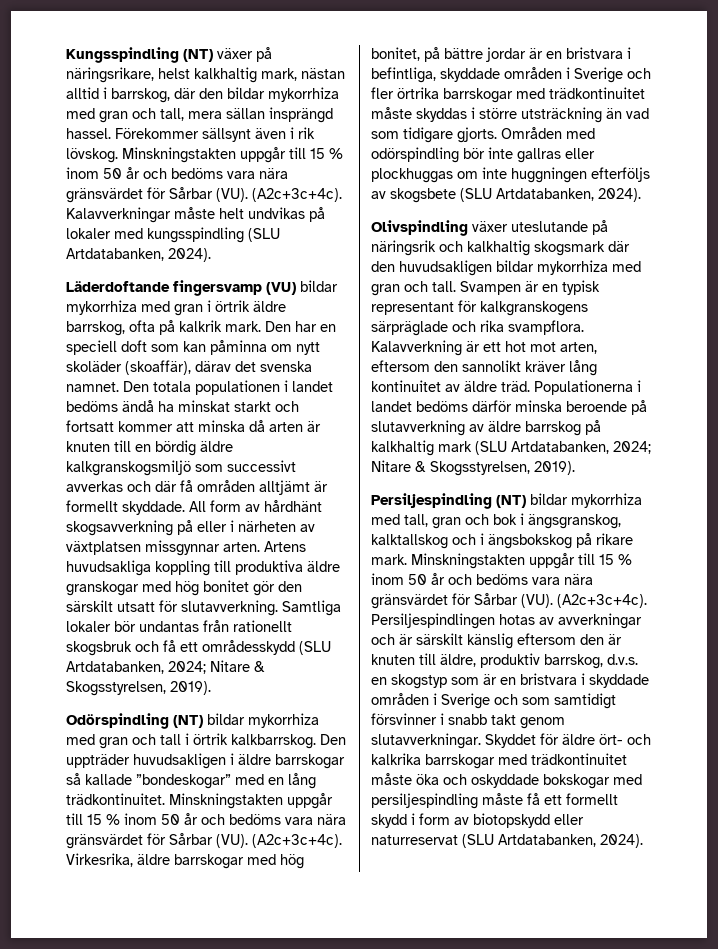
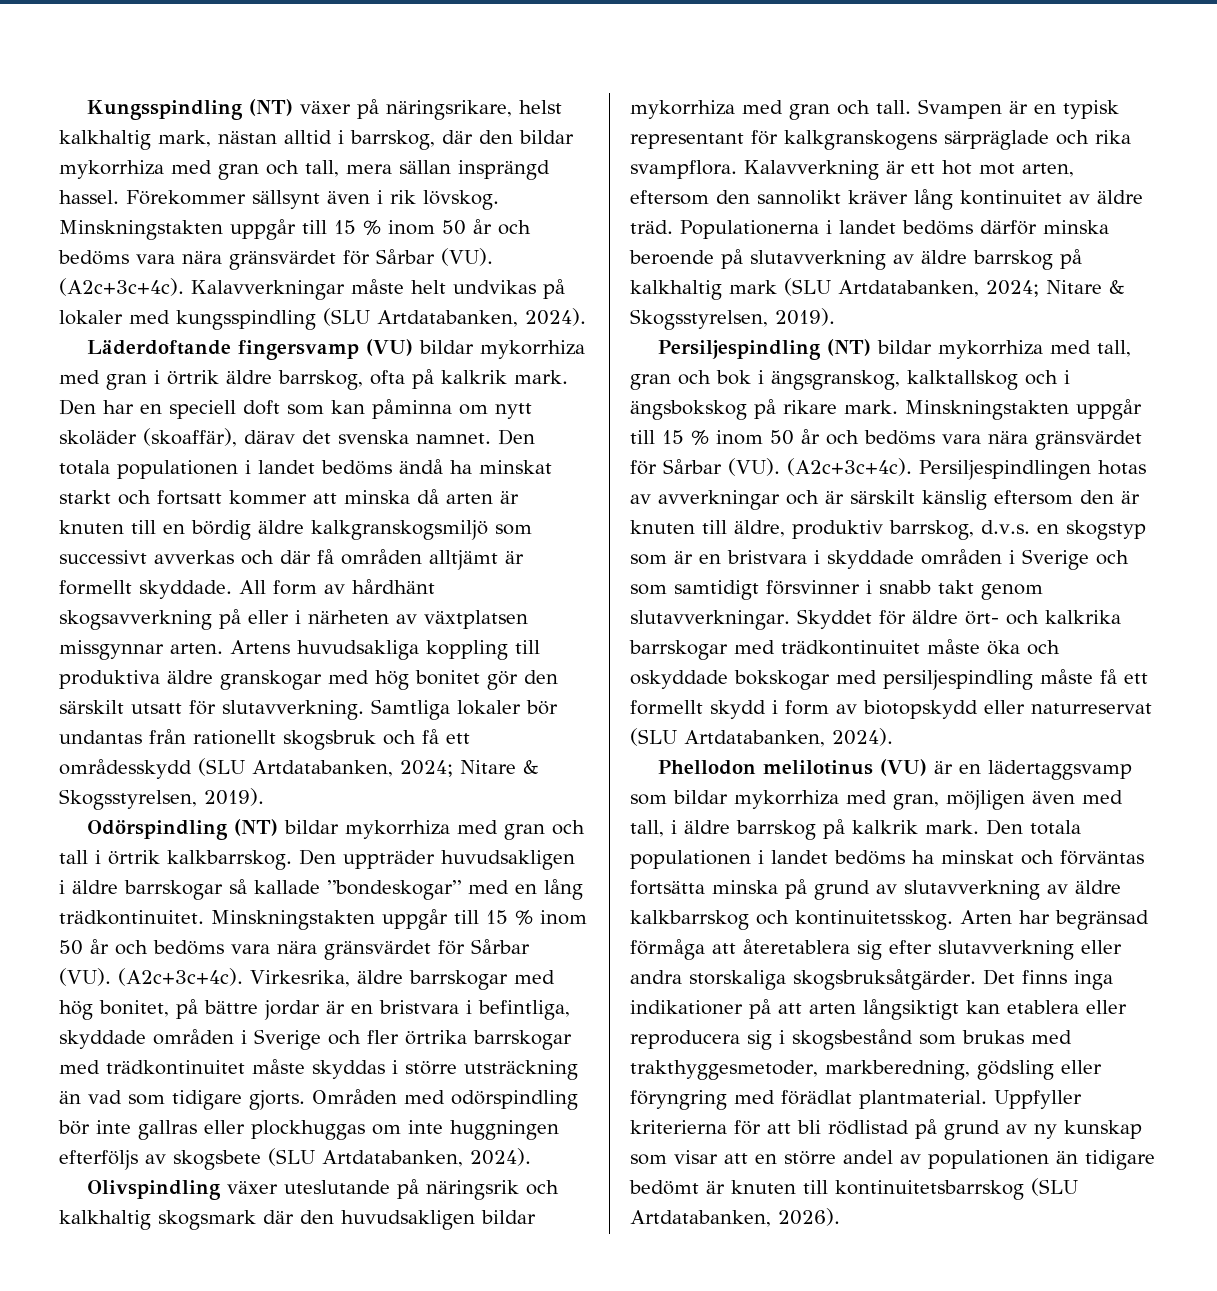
(643, 841) none -> [657,759,1132,780] [630,790,1123,810] [630,819,1081,840] [630,850,1144,869] [630,879,1121,900] [630,910,1149,930] [630,939,1122,960] [630,969,1113,990] [630,999,1127,1020] [630,1029,1072,1050] [630,1060,1102,1080] [630,1090,1082,1110] [630,1119,1142,1140] [630,1150,1155,1170] [629,1178,1078,1200] [630,1208,840,1227] // Phellodon melilotinus (VU) är en lädertaggsvamp som bildar mykorrhiza med gran, möjligen även med tall, i äldre barrskog på kalkrik mark. Den totala populationen i landet bedöms ha minskat och förväntas fortsätta minska på grund av slutavverkning av äldre kalkbarrskog och kontinuitetsskog. Arten har begränsad förmåga att återetablera sig efter slutavverkning eller andra storskaliga skogsbruksåtgärder. Det finns inga indikationer på att arten långsiktigt kan etablera eller reproducera sig i skogsbestånd som brukas med trakthyggesmetoder, markberedning, gödsling eller föryngring med förädlat plantmaterial. Uppfyller kriterierna för att bli rödlistad på grund av ny kunskap som visar att en större andel av populationen än tidigare bedömt är knuten till kontinuitetsbarrskog (SLU Artdatabanken, 2026).

